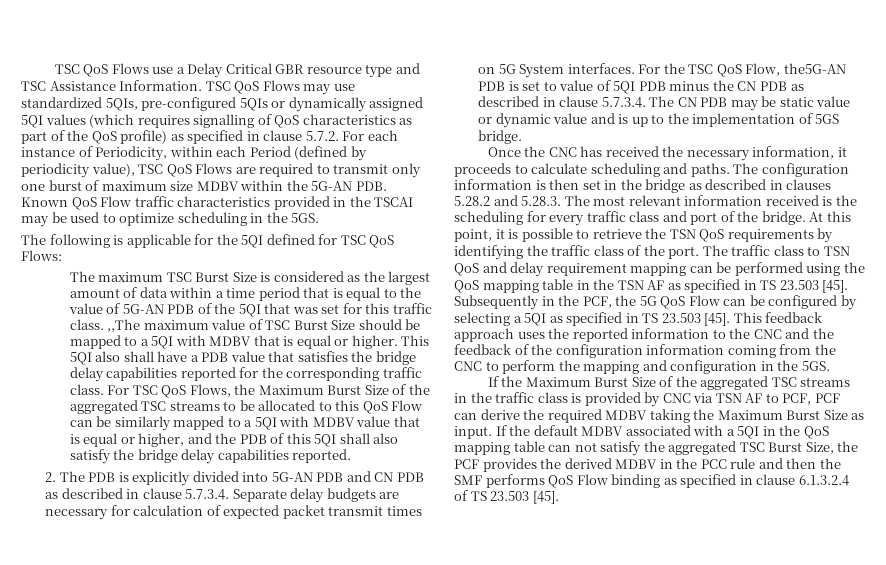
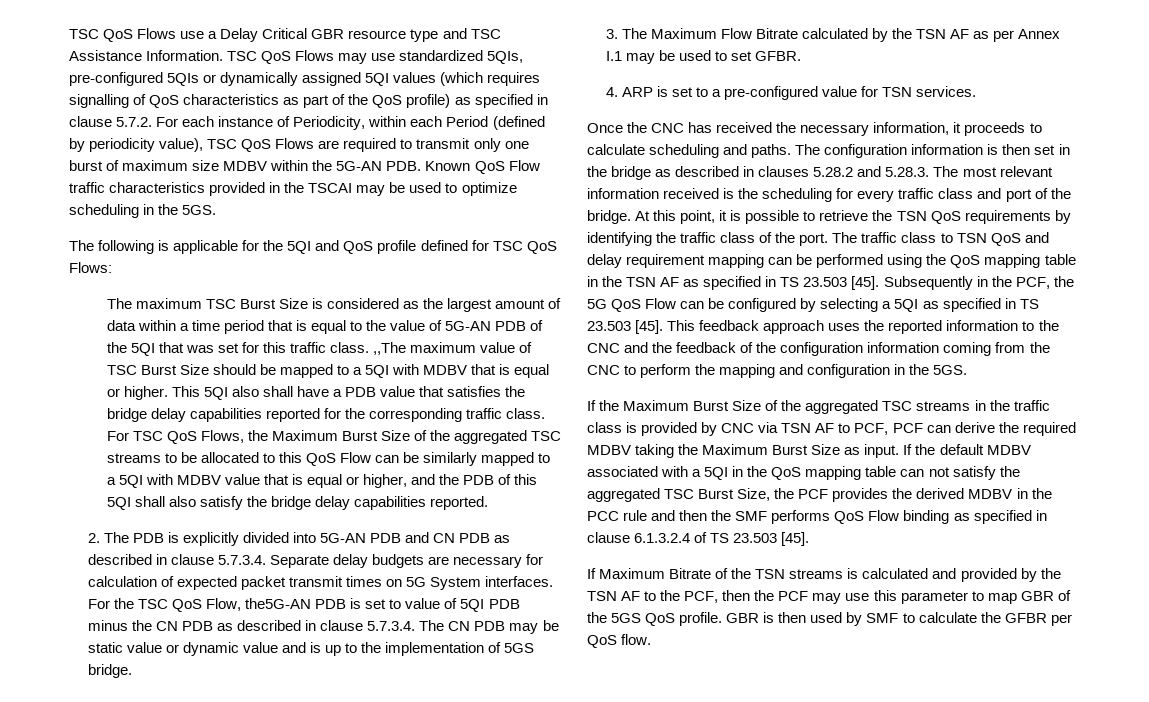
(264, 241) none -> [315,240,417,254] and QoS profile
(523, 137) none -> [605,28,1061,42] [605,50,802,64] [605,86,977,100] // 3. The Maximum Flow Bitrate calculated by the TSN AF as per Annex I.1 may be used to set GFBR. // 4. ARP is set to a pre-configured value for TSN services.
(559, 497) none -> [587,568,1061,582] [587,590,1071,604] [587,612,1072,626] [587,634,652,648] // If Maximum Bitrate of the TSN streams is calculated and provided by the TSN AF to the PCF, then the PCF may use this parameter to map GBR of the 5GS QoS profile. GBR is then used by SMF to calculate the GFBR per QoS flow.

